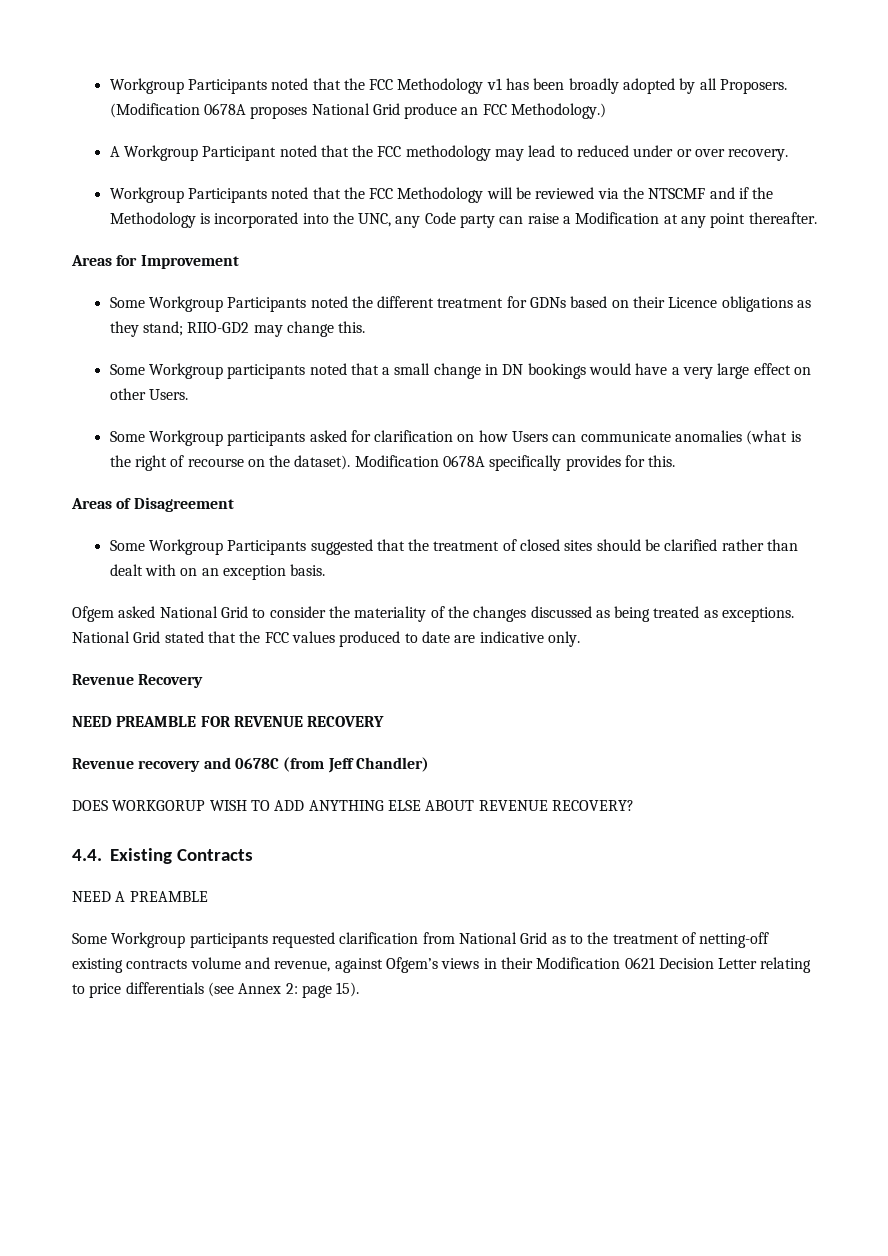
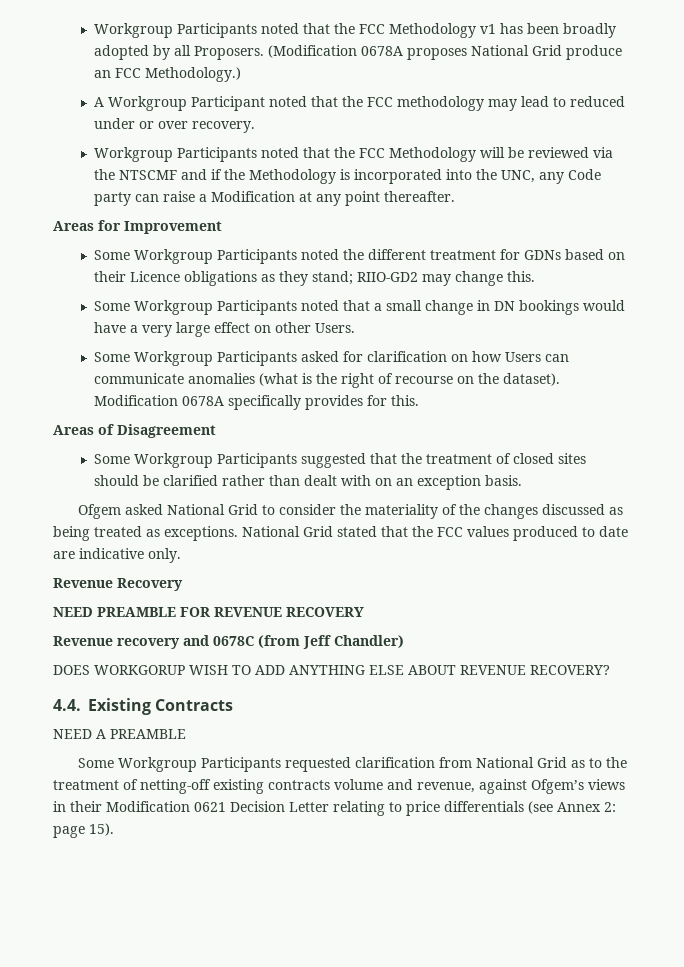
[227,364,306,379] participants -> [216,300,297,315] Participants
[227,431,306,446] participants -> [216,351,297,366] Participants
[189,933,268,948] participants -> [200,757,281,772] Participants

